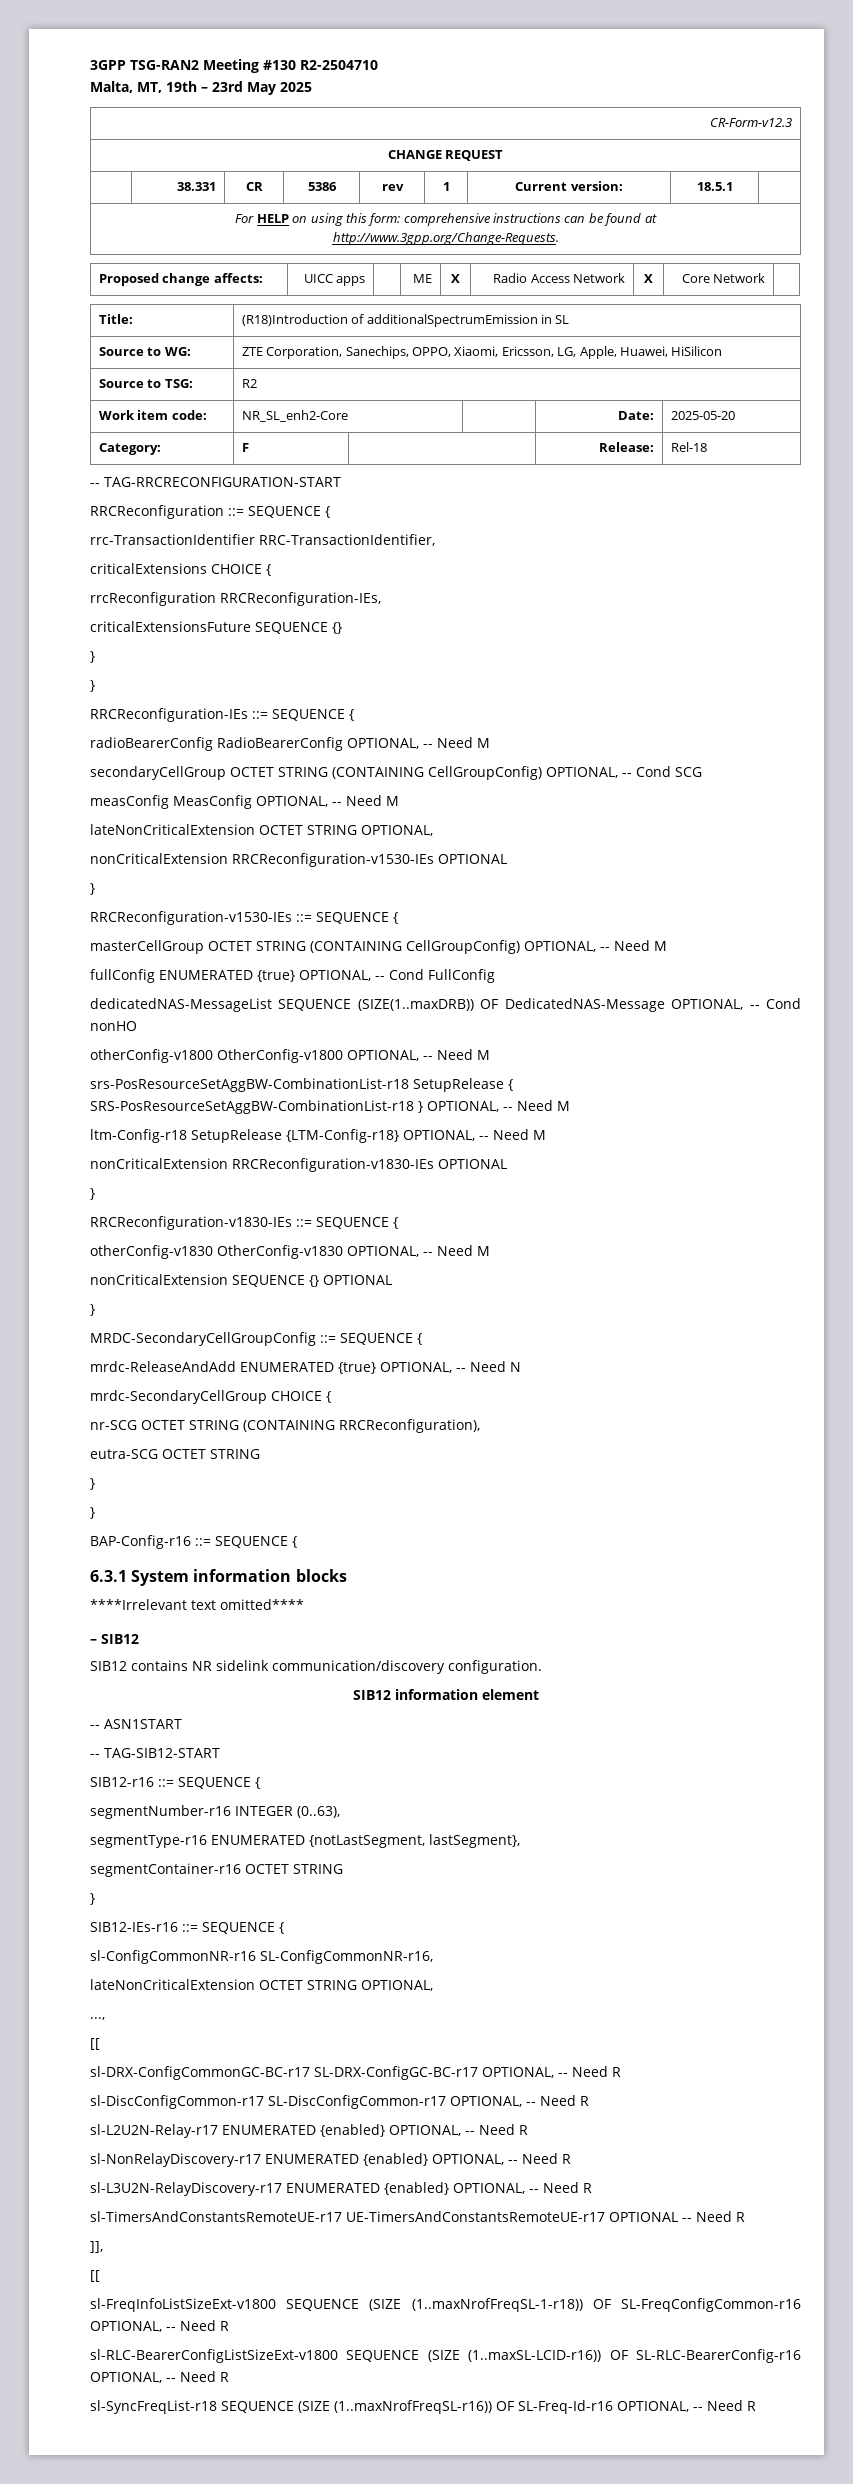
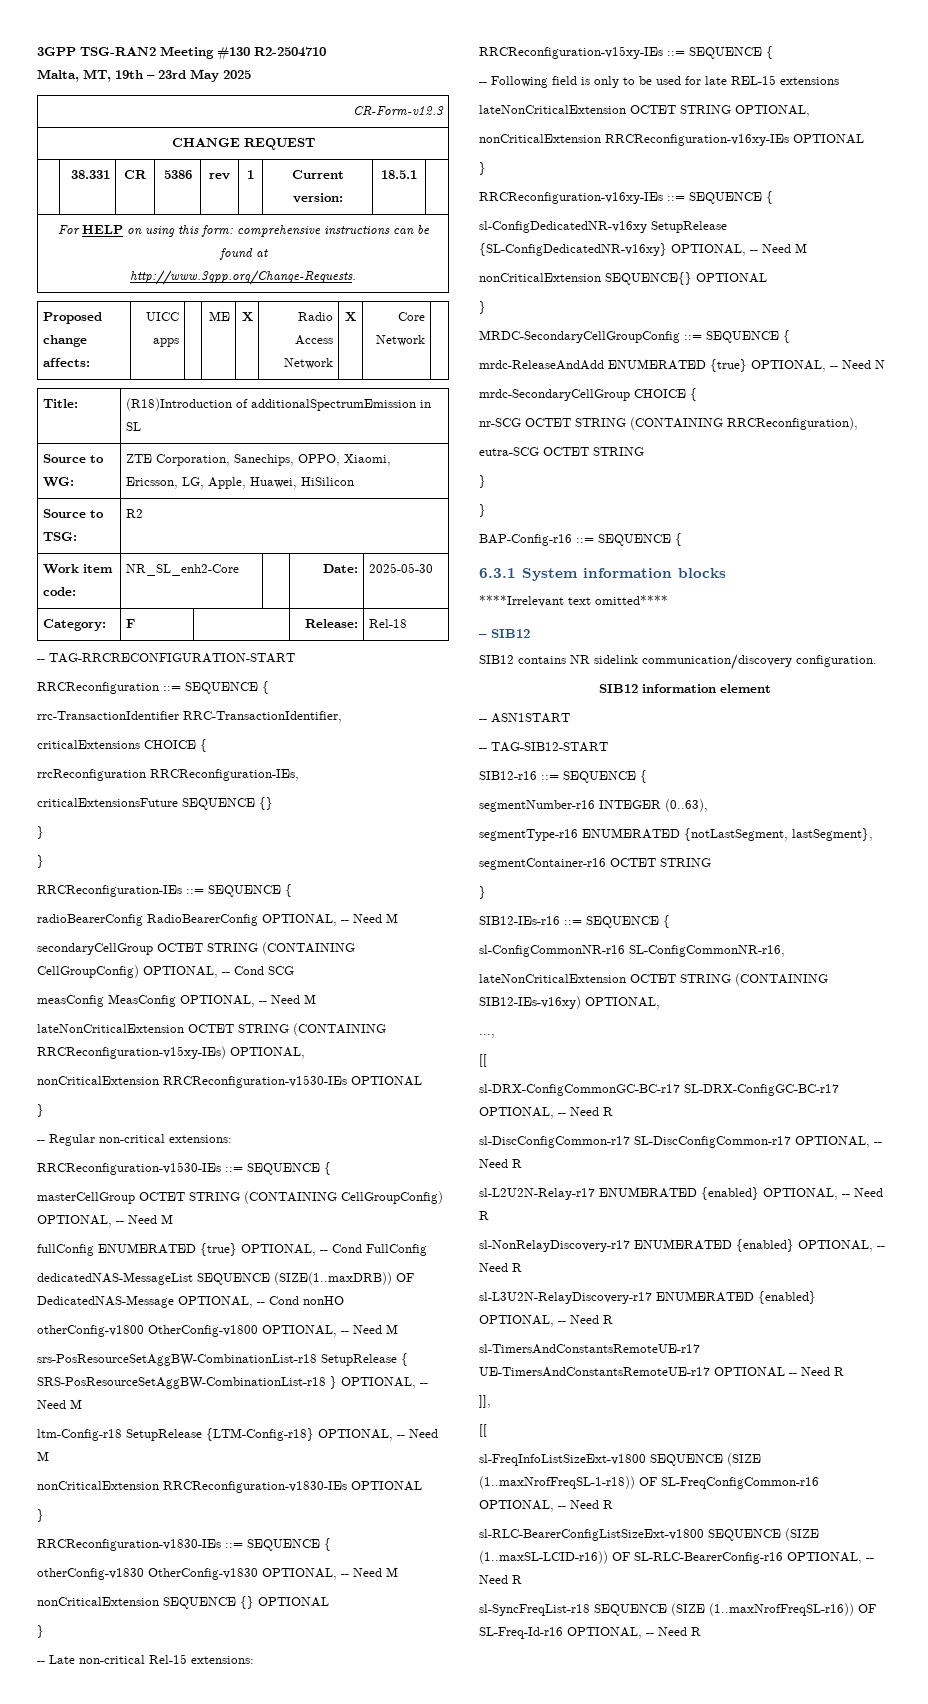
[670,411,735,420] 2025-05-20 -> [368,563,433,573] 2025-05-30
(357, 830) none -> [293,1023,386,1036] [37,1046,226,1059] (CONTAINING RRCReconfiguration-v15xy-IEs)
(95, 889) none -> [37,1134,232,1146] // -- Regular non-critical extensions:
(95, 1310) none -> [37,1654,254,1664] [479,46,773,59] [479,75,839,88] [479,105,810,117] [479,134,864,146] [479,162,486,175] [479,191,773,204] [479,221,727,233] [479,243,807,256] [479,272,767,285] [479,301,486,314] // -- Late non-critical Rel-15 extensions: // RRCReconfiguration-v15xy-IEs ::= SEQUENCE { // -- Following field is only to be used for late REL-15 extensions // lateNonCriticalExtension OCTET STRING OPTIONAL, // nonCriticalExtension RRCReconfiguration-v16xy-IEs OPTIONAL // } // RRCReconfiguration-v16xy-IEs ::= SEQUENCE { // sl-ConfigDedicatedNR-v16xy SetupRelease {SL-ConfigDedicatedNR-v16xy} OPTIONAL, -- Need M // nonCriticalExtension SEQUENCE{} OPTIONAL // }
(357, 1985) none -> [735,973,828,986] [479,996,581,1009] (CONTAINING SIB12-IEs-v16xy)

